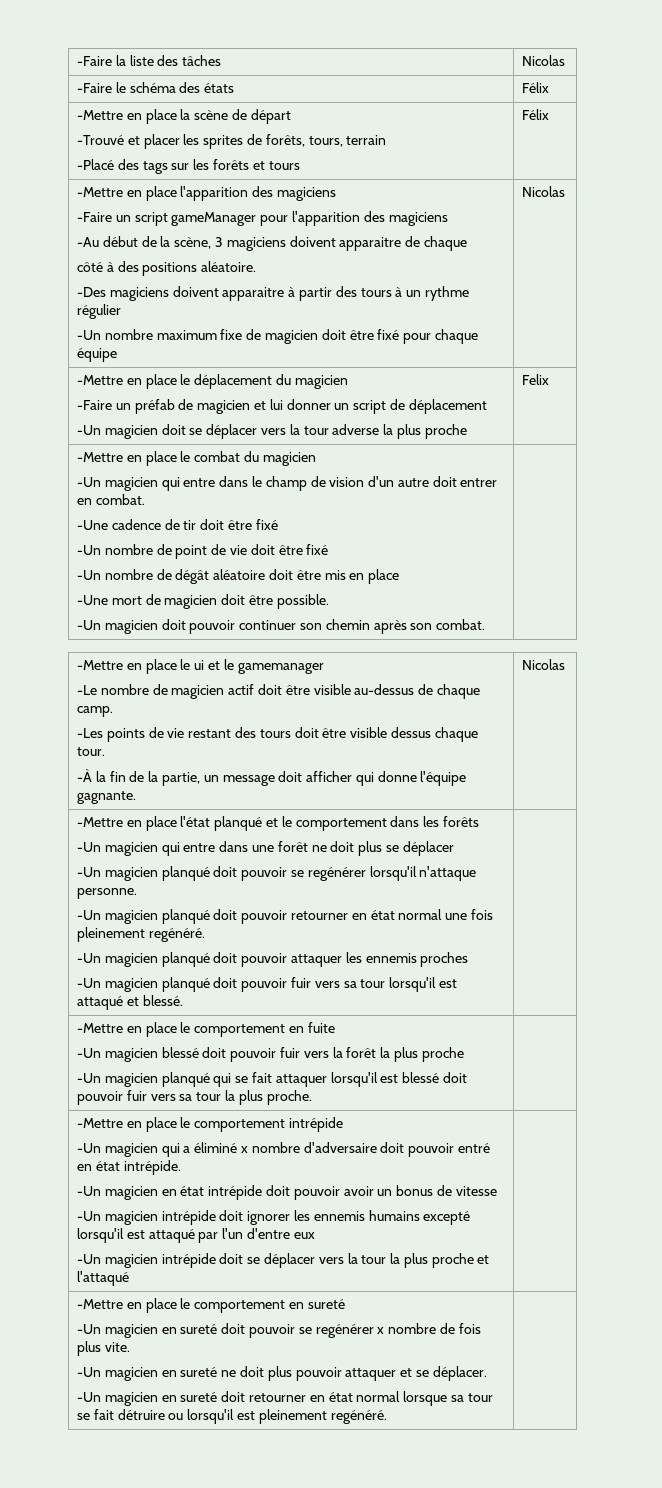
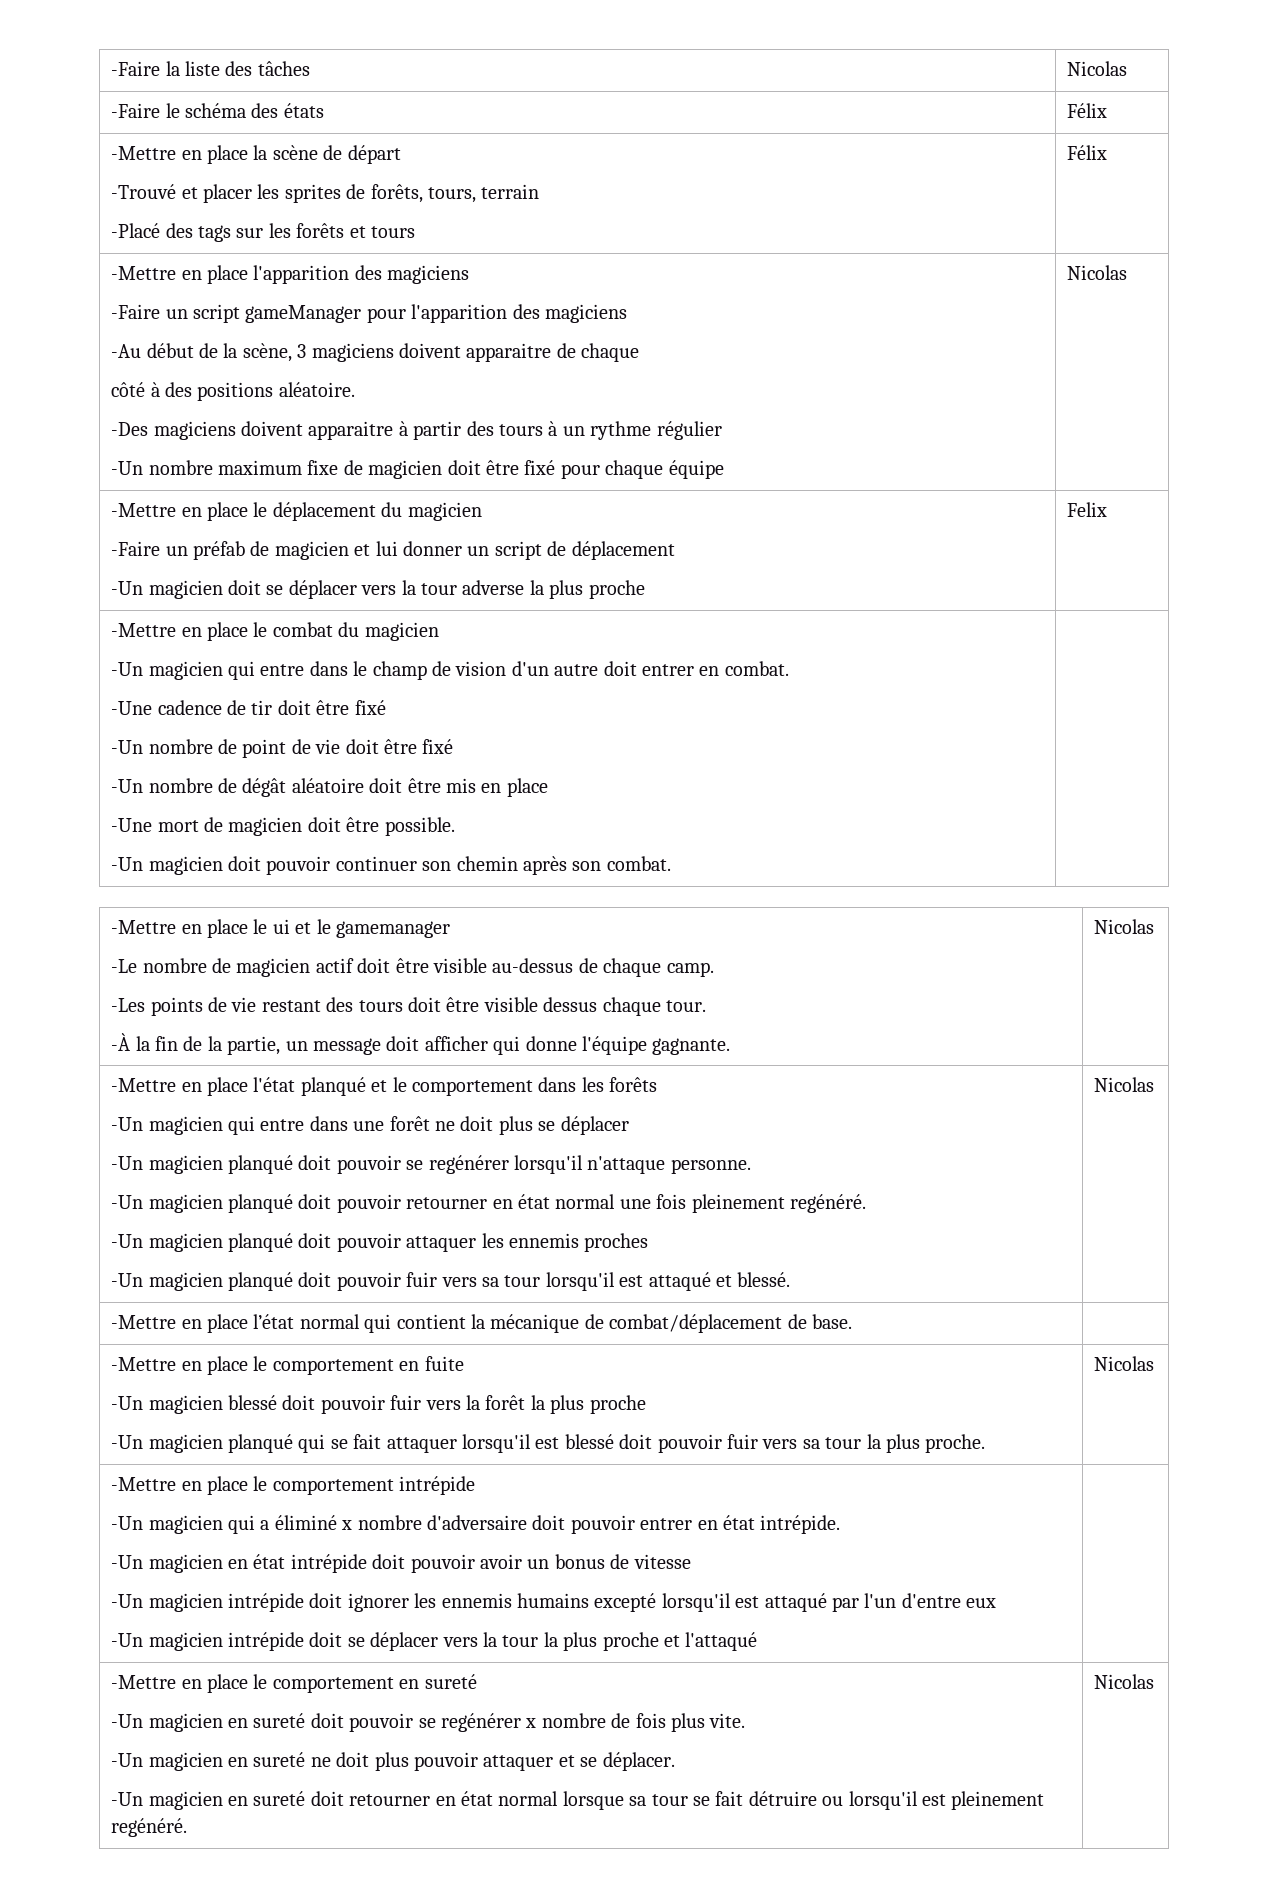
(183, 1000) none -> [1094,1077,1155,1092] [111,1314,852,1333] | Nicolas // -Mettre en place l’état normal qui contient la mécanique de combat/déplacement de base.
(312, 1097) none -> [1094,1356,1155,1371] Nicolas
[457,1143,490,1153] entré -> [640,1518,693,1530] entrer
(387, 1417) none -> [1094,1674,1155,1689] Nicolas

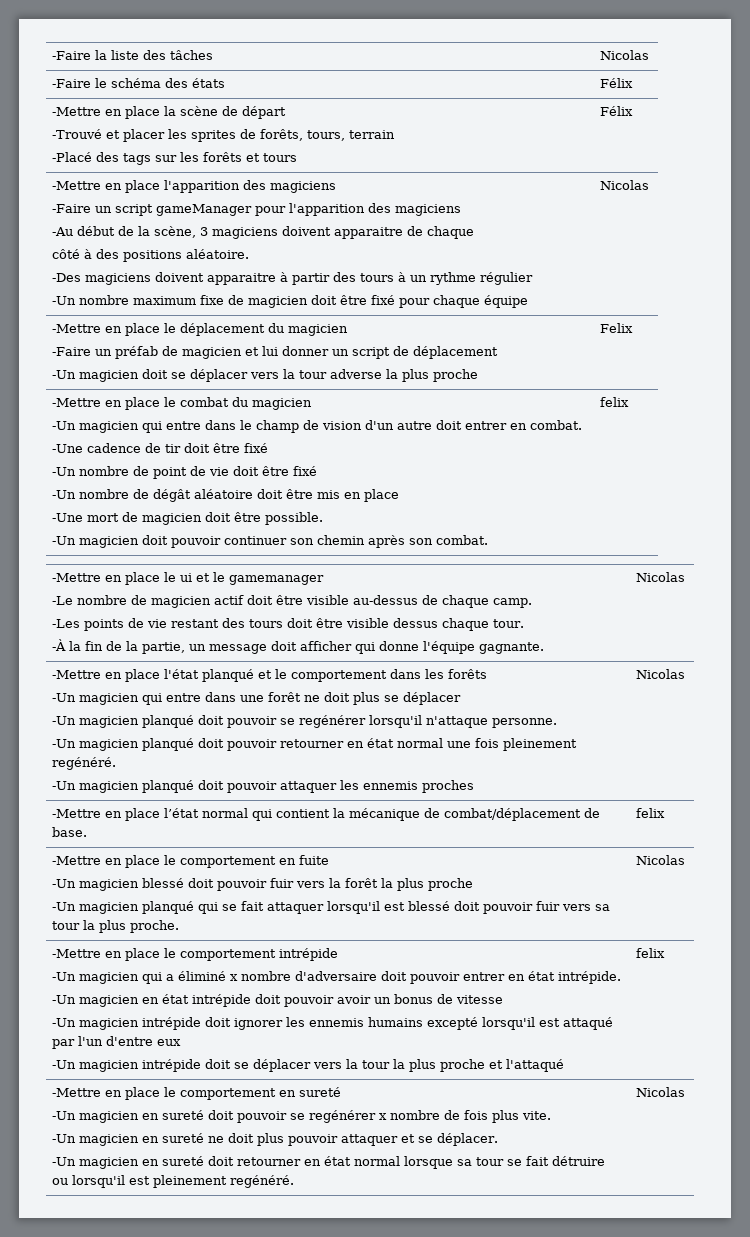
(671, 863) none -> [600,397,630,407] felix
[111,1272,791,1291] // -Un magicien planqué doit pouvoir fuir vers sa tour lorsqu'il est attaqué et blessé. -> (475, 786) none
(852, 1321) none -> [636,808,666,818] felix
(758, 1641) none -> [636,948,666,958] felix

